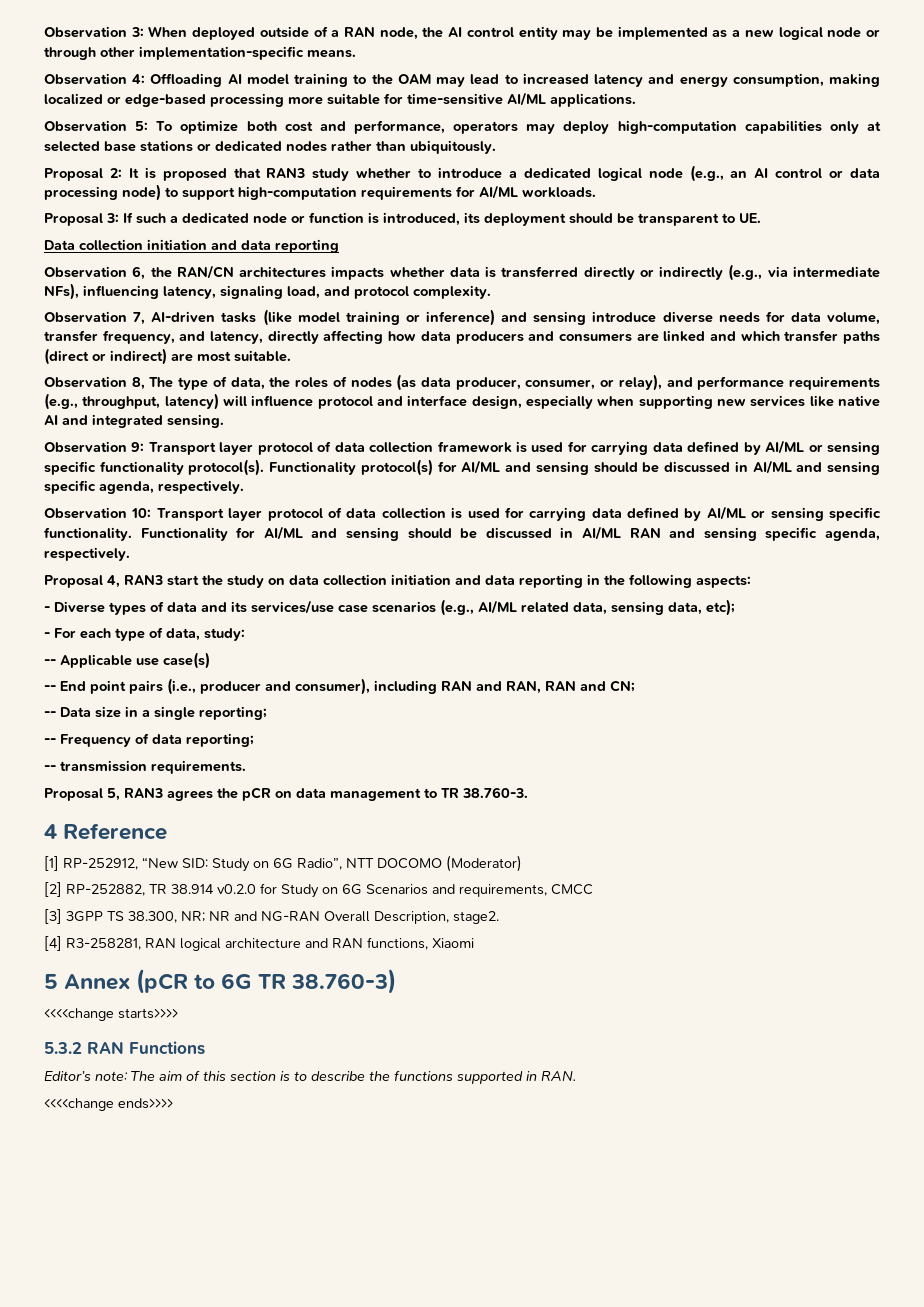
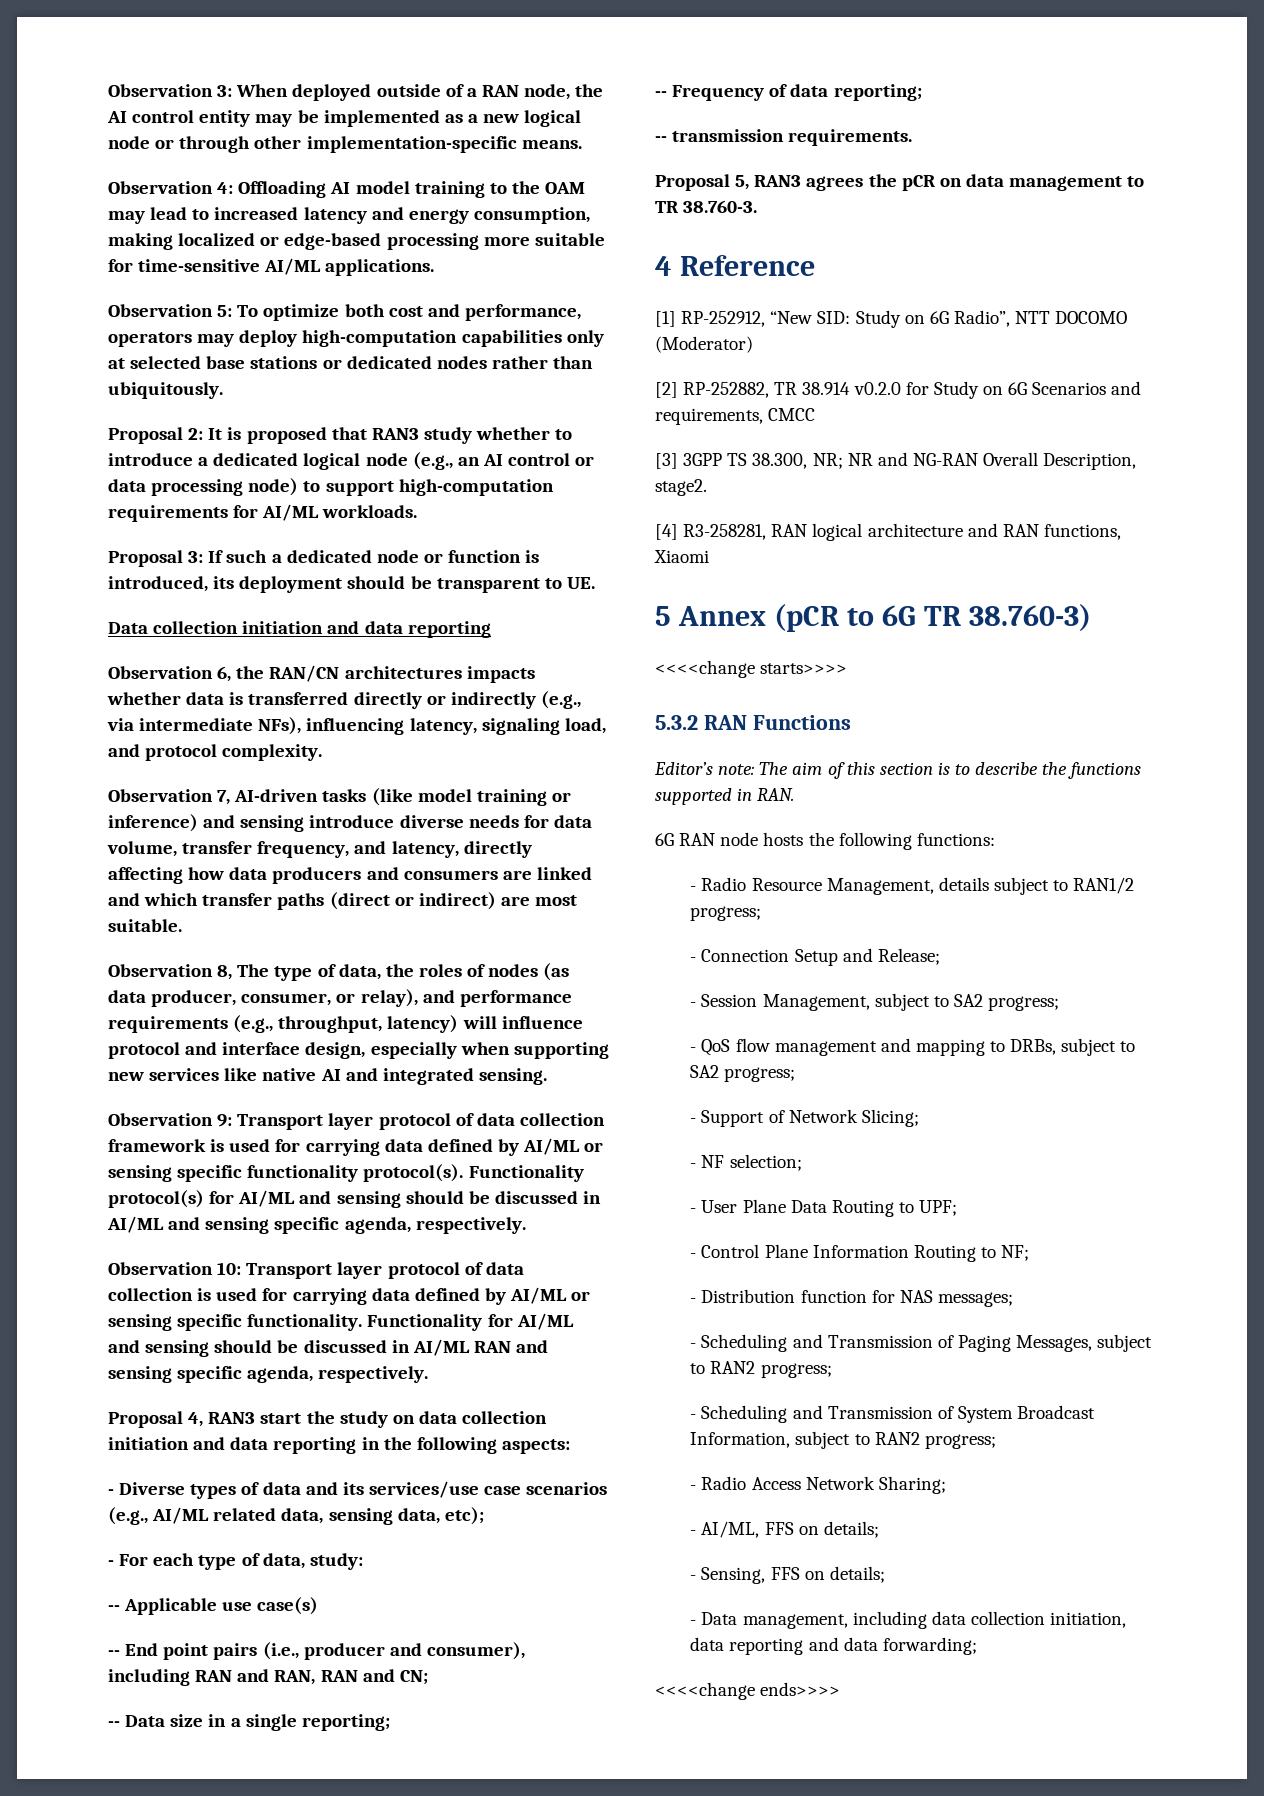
(576, 1076) none -> [655,832,995,850] [690,877,1135,895] [690,906,762,921] [690,948,940,966] [690,993,1060,1011] [690,1038,1136,1056] [690,1065,796,1082] [690,1109,919,1127] [690,1154,802,1171] [690,1199,958,1217] [690,1244,1030,1262] [690,1289,1013,1307] [690,1334,1153,1352] [690,1361,832,1378] [690,1405,1096,1423] [690,1431,996,1449] [690,1476,946,1494] [690,1521,879,1538] [690,1566,885,1584] [690,1611,1127,1629] [690,1637,977,1655] // 6G RAN node hosts the following functions: // - Radio Resource Management, details subject to RAN1/2 progress; // - Connection Setup and Release; // - Session Management, subject to SA2 progress; // - QoS flow management and mapping to DRBs, subject to SA2 progress; // - Support of Network Slicing; // - NF selection; // - User Plane Data Routing to UPF; // - Control Plane Information Routing to NF; // - Distribution function for NAS messages; // - Scheduling and Transmission of Paging Messages, subject to RAN2 progress; // - Scheduling and Transmission of System Broadcast Information, subject to RAN2 progress; // - Radio Access Network Sharing; // - AI/ML, FFS on details; // - Sensing, FFS on details; // - Data management, including data collection initiation, data reporting and data forwarding;

